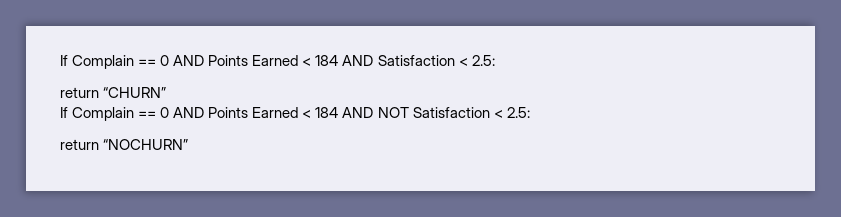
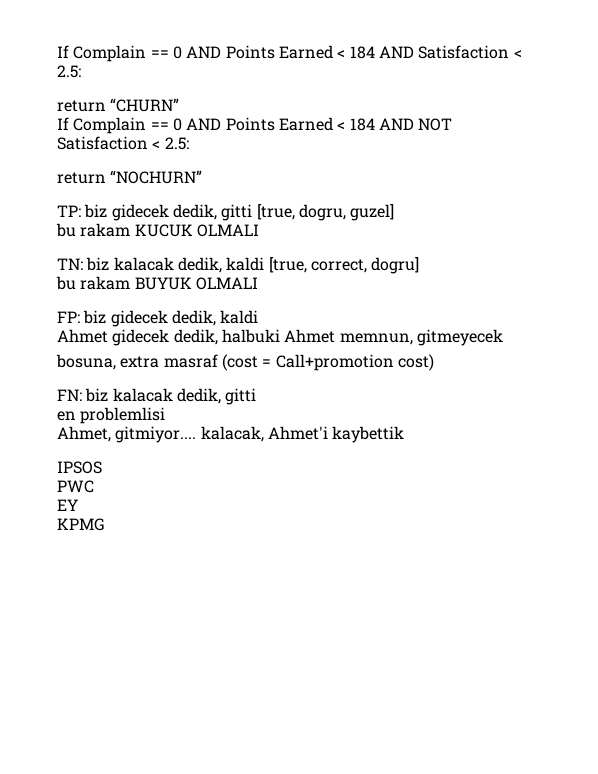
(189, 144) none -> [57,204,395,221] [56,223,259,237] [57,257,420,274] [56,276,258,290] [57,310,259,327] [57,329,503,346] [56,354,434,371] [57,388,257,405] [57,407,166,424] [57,426,405,443] [57,461,102,474] [57,480,94,493] [57,499,78,511] [57,518,105,531] // TP: biz gidecek dedik, gitti [true, dogru, guzel] // bu rakam KUCUK OLMALI // TN: biz kalacak dedik, kaldi [true, correct, dogru] // bu rakam BUYUK OLMALI // FP: biz gidecek dedik, kaldi // Ahmet gidecek dedik, halbuki Ahmet memnun, gitmeyecek // bosuna, extra masraf (cost = Call+promotion cost) // FN: biz kalacak dedik, gitti // en problemlisi // Ahmet, gitmiyor.... kalacak, Ahmet'i kaybettik // IPSOS // PWC // EY // KPMG

